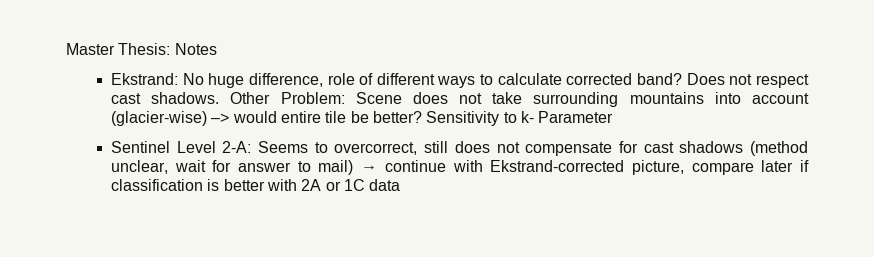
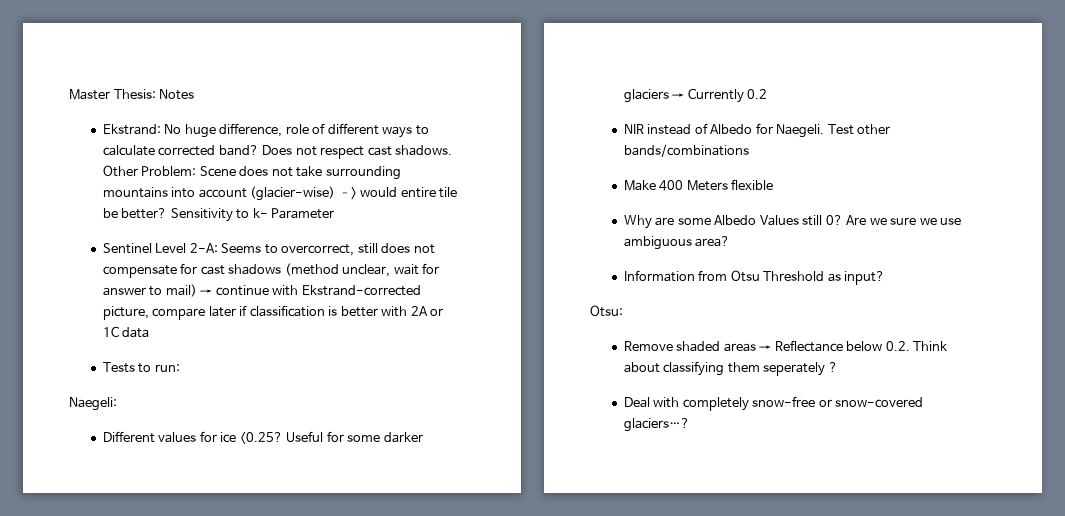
(401, 185) none -> [102,362,180,373] [69,397,117,411] [102,431,423,445] [623,88,768,103] [623,123,891,138] [623,144,749,157] [623,179,774,191] [623,215,962,229] [623,236,731,250] [623,270,886,285] [590,305,623,317] [623,340,948,352] [623,361,838,376] [623,396,924,411] [623,418,690,432] // Tests to run: // Naegeli: // Different values for ice <0.25? Useful for some darker glaciers → Currently 0.2 // NIR instead of Albedo for Naegeli. Test other bands/combinations // Make 400 Meters flexible // Why are some Albedo Values still 0? Are we sure we use ambiguous area? // Information from Otsu Threshold as input? // Otsu: // Remove shaded areas → Reflectance below 0.2. Think about classifying them seperately ? // Deal with completely snow-free or snow-covered glaciers…?

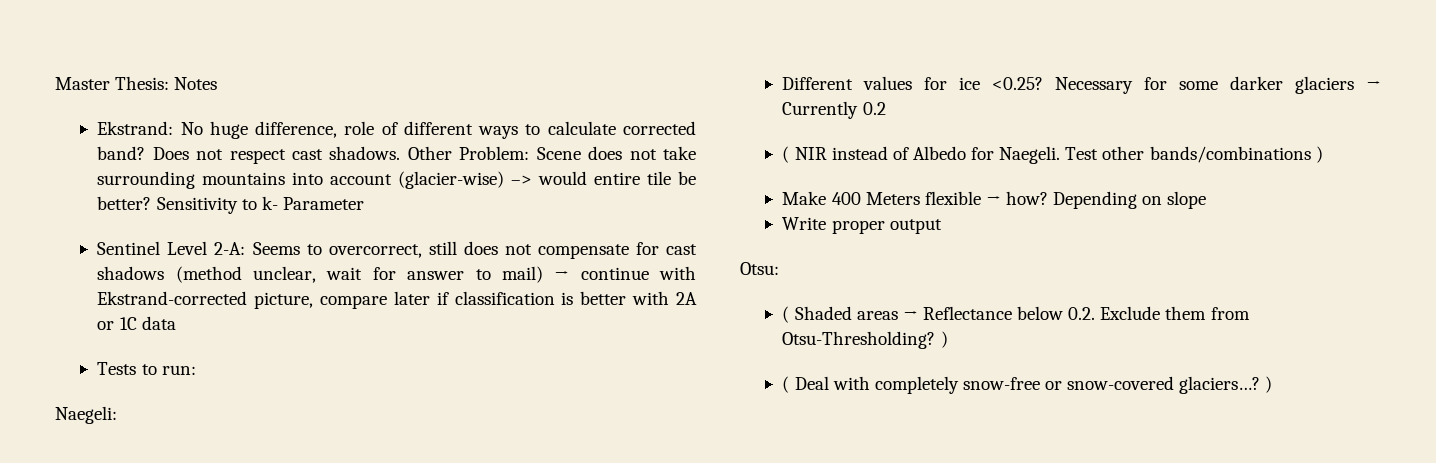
[286,431,324,442] Useful -> [1055,77,1134,94] Necessary
(768, 94) none -> [782,146,790,163] (
(749, 150) none -> [1315,146,1323,163] )
[623,215,962,229] [623,236,731,250] [623,270,886,285] // Why are some Albedo Values still 0? Are we sure we use ambiguous area? // Information from Otsu Threshold as input? -> [985,191,1207,209] [782,217,942,234] → how? Depending on slope // Write proper output
[623,341,721,352] Remove shaded -> [782,306,852,323] ( Shaded
[913,341,948,351] [623,361,838,376] Think about classifying them seperately ? // -> [1100,306,1250,320] [782,331,948,349] [782,376,790,393] Exclude them from Otsu-Thresholding? ) // (
(690, 425) none -> [1265,376,1273,393] )

